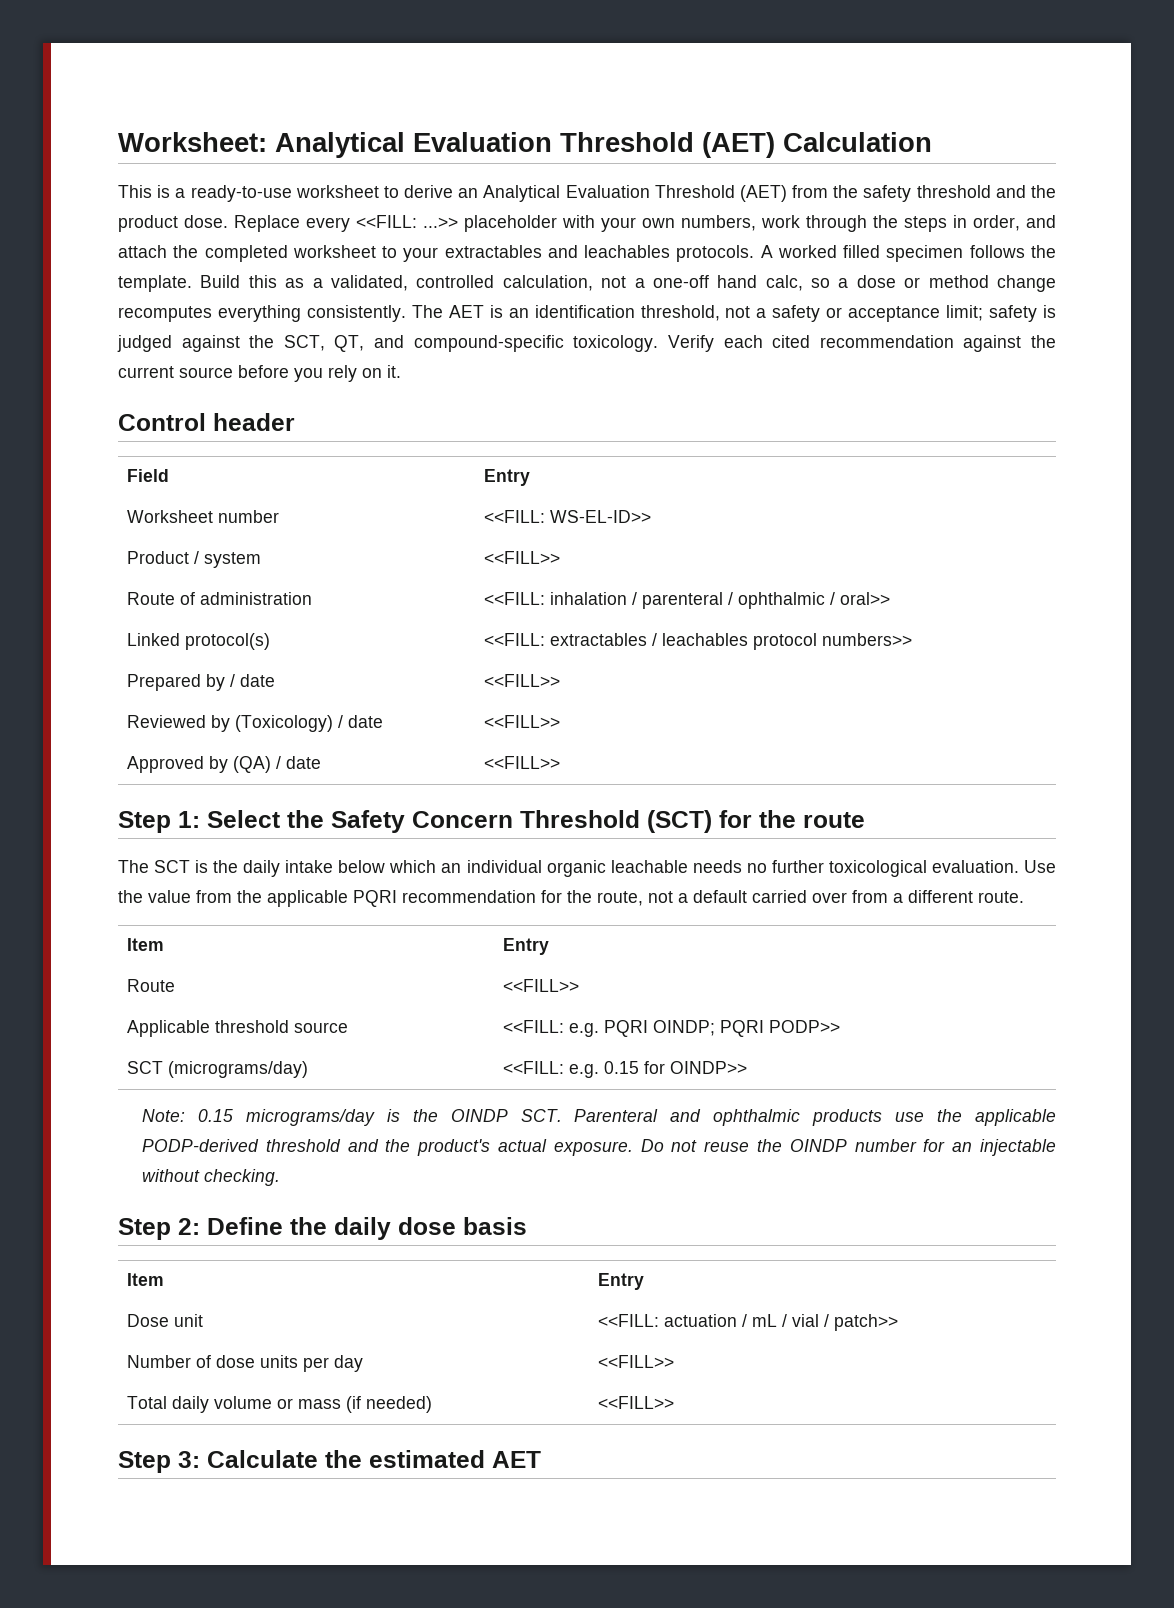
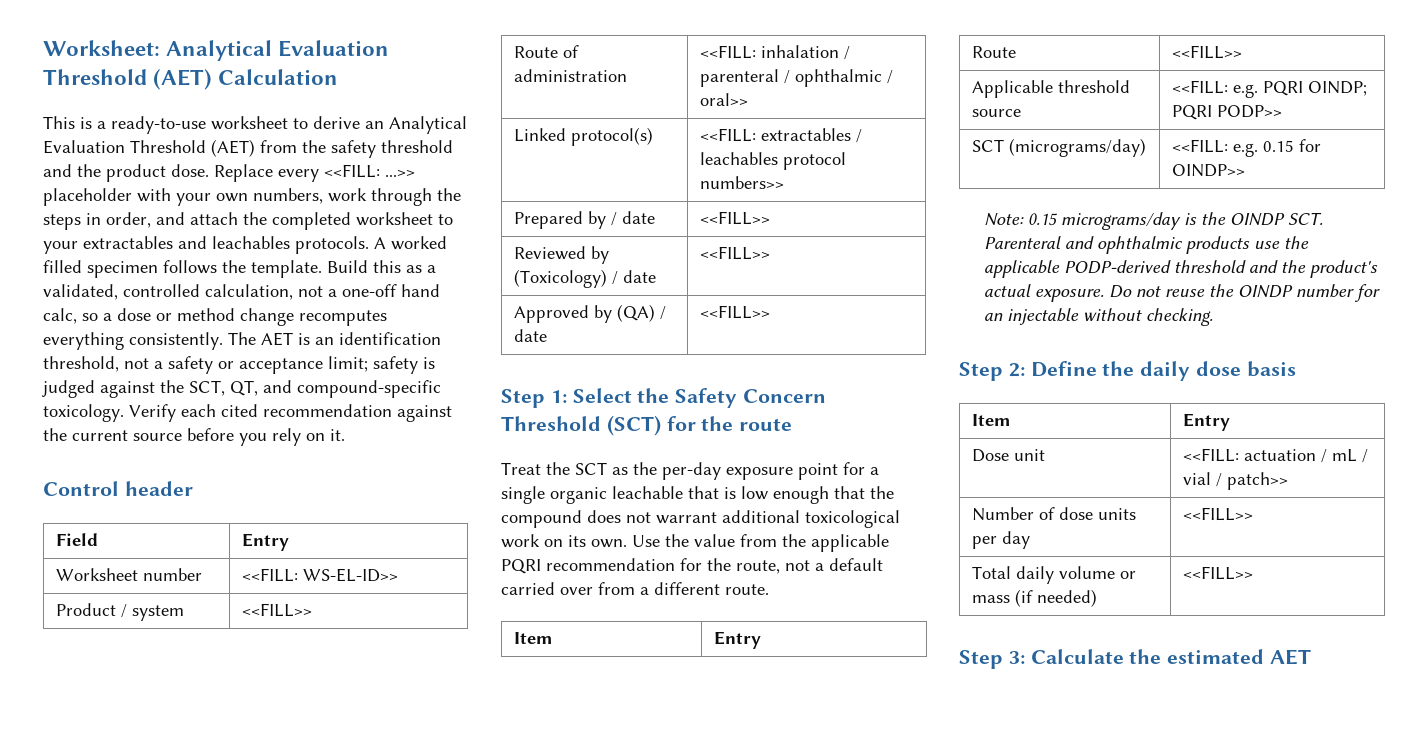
[118,860,1019,877] The SCT is the daily intake below which an individual organic leachable needs no further toxicological evaluation. -> [501,462,879,480] [501,486,894,504] [501,510,900,528] [501,534,627,548] Treat the SCT as the per-day exposure point for a single organic leachable that is low enough that the compound does not warrant additional toxicological work on its own.

